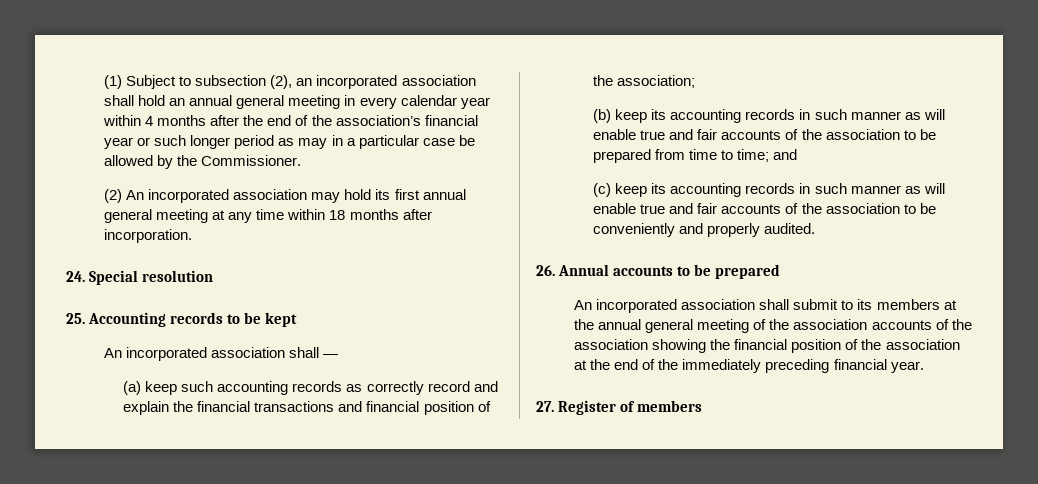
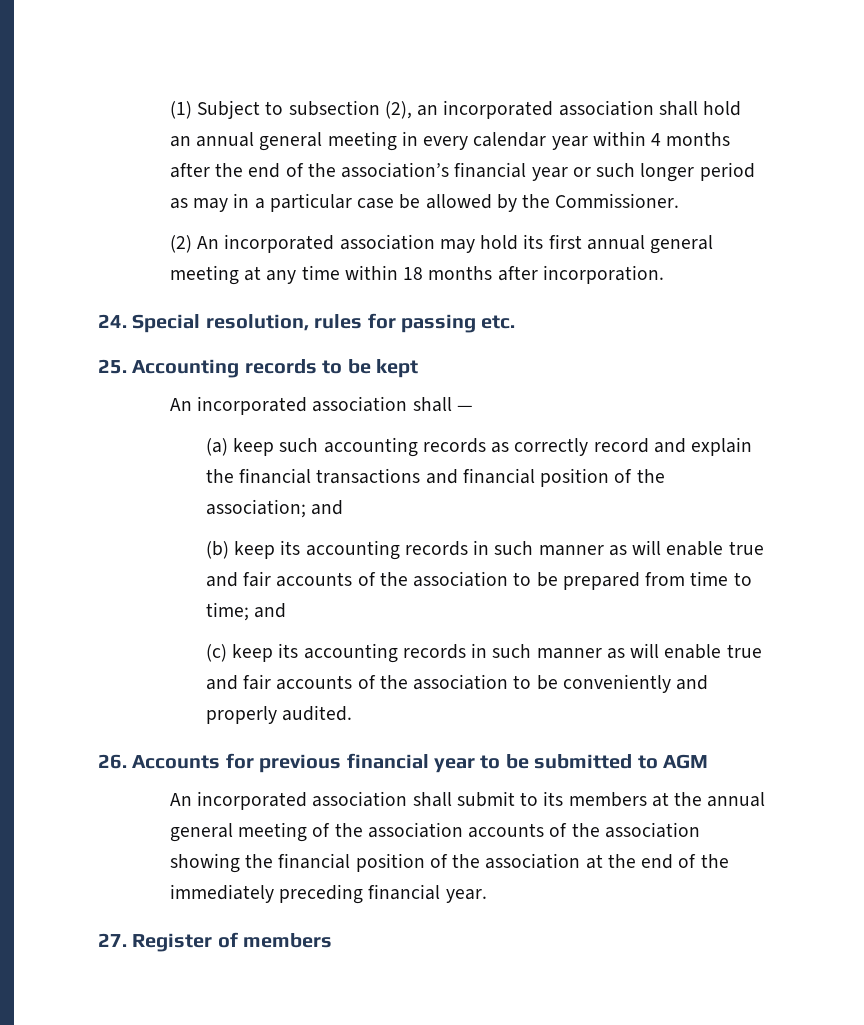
[142,270,214,282] resolution -> [205,313,516,333] resolution, rules for passing etc.
(696, 81) none -> [311,500,344,515] and
[558,264,781,279] Annual accounts to be prepared -> [132,753,708,773] Accounts for previous financial year to be submitted to AGM

